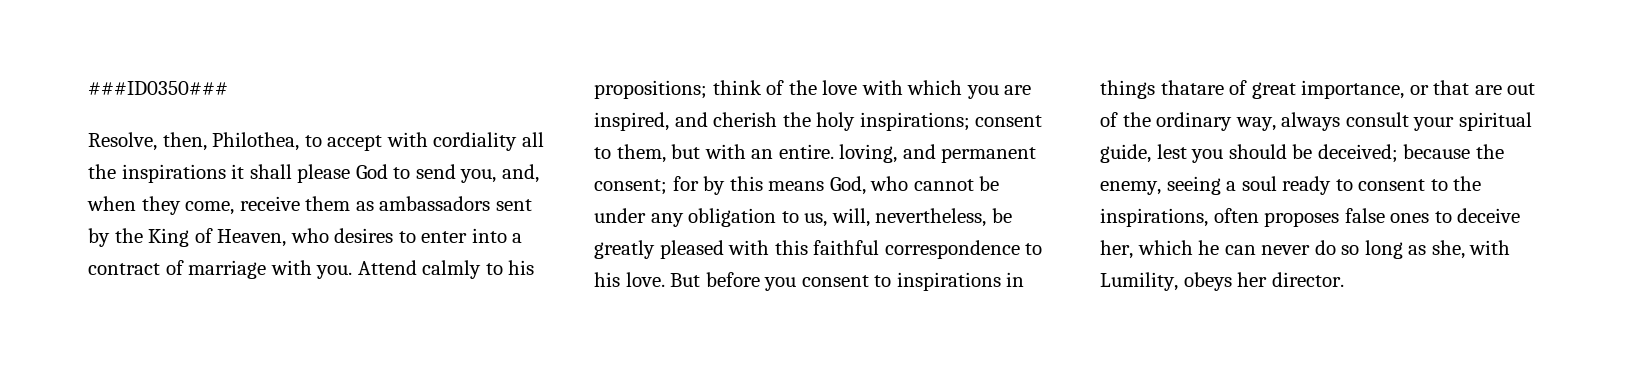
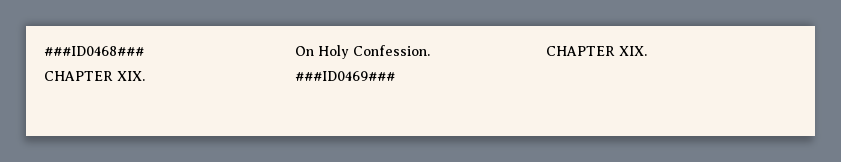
[88,81,228,95] [88,132,544,151] [88,164,539,183] [87,196,532,215] [88,228,523,247] [88,260,535,279] [594,80,1032,99] [594,112,1043,131] [594,144,1037,163] [594,176,1000,195] [594,208,1012,227] [594,240,1043,259] [594,272,1025,291] [1100,80,1536,99] [1100,112,1532,131] [1100,144,1504,163] [1100,176,1482,195] [1100,208,1521,227] [1100,240,1511,259] [1100,272,1344,291] ###ID0350### // Resolve, then, Philothea, to accept with cordiality all the inspirations it shall please God to send you, and, when they come, receive them as ambassadors sent by the King of Heaven, who desires to enter into a contract of marriage with you. Attend calmly to his propositions; think of the love with which you are inspired, and cherish the holy inspirations; consent to them, but with an entire. loving, and permanent consent; for by this means God, who cannot be under any obligation to us, will, nevertheless, be greatly pleased with this faithful correspondence to his love. But before you consent to inspirations in things thatare of great importance, or that are out of the ordinary way, always consult your spiritual guide, lest you should be deceived; because the enemy, seeing a soul ready to consent to the inspirations, often proposes false ones to deceive her, which he can never do so long as she, with Lumility, obeys her director. -> [44,46,144,56] [44,71,145,81] [295,45,430,59] [295,71,395,81] [546,46,647,56] ###ID0468### // CHAPTER XIX. // On Holy Confession. // ###ID0469### // CHAPTER XIX.

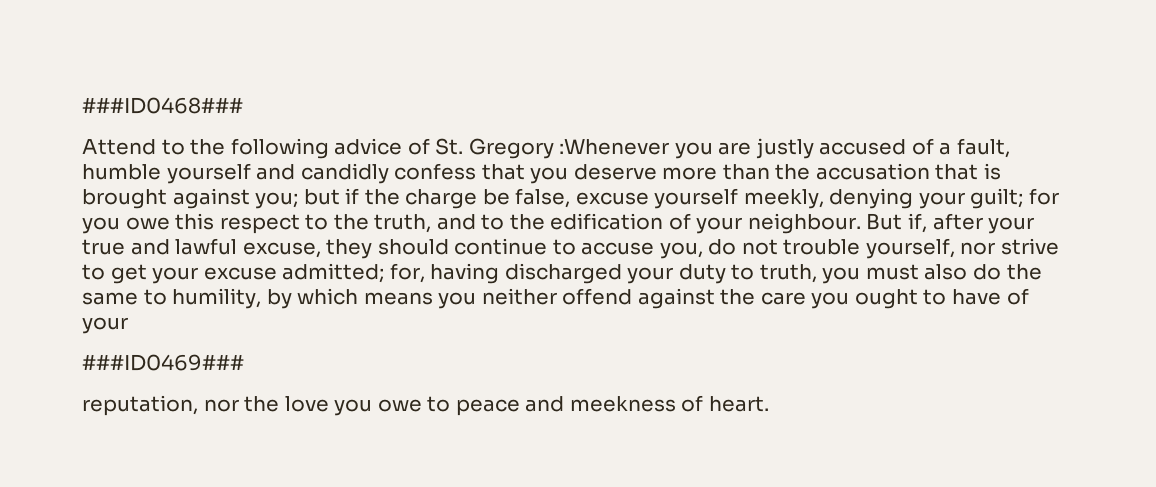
[44,71,145,81] [295,45,430,59] [295,71,395,81] [546,46,647,56] CHAPTER XIX. // On Holy Confession. // ###ID0469### // CHAPTER XIX. -> [82,138,1011,159] [82,163,1001,184] [82,188,1060,209] [82,213,1035,234] [82,238,1060,259] [82,263,1042,284] [82,288,1029,309] [82,317,128,334] [82,354,244,371] [82,395,769,416] Attend to the following advice of St. Gregory :Whenever you are justly accused of a fault, humble yourself and candidly confess that you deserve more than the accusation that is brought against you; but if the charge be false, excuse yourself meekly, denying your guilt; for you owe this respect to the truth, and to the edification of your neighbour. But if, after your true and lawful excuse, they should continue to accuse you, do not trouble yourself, nor strive to get your excuse admitted; for, having discharged your duty to truth, you must also do the same to humility, by which means you neither offend against the care you ought to have of your // ###ID0469### // reputation, nor the love you owe to peace and meekness of heart.

